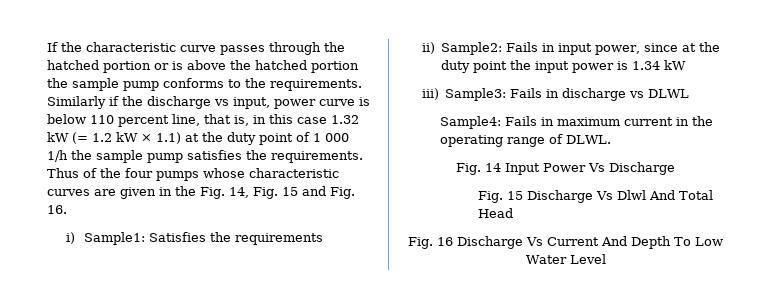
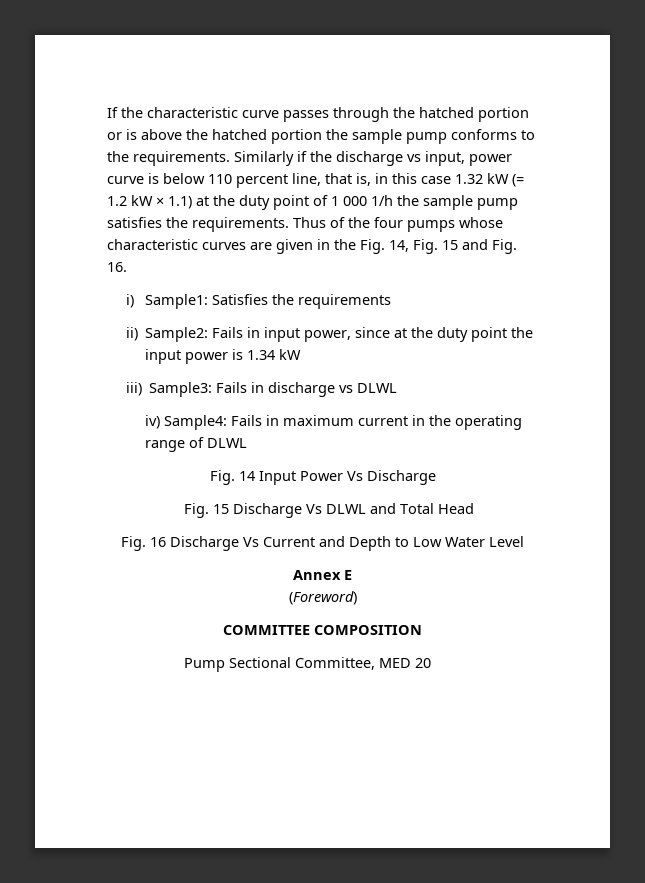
(690, 93) none -> [145,415,161,429] iv)
[566,135,612,144] DLWL. -> [207,438,248,448] DLWL
[616,190,675,200] Dlwl And -> [325,503,396,514] DLWL and
[601,236,692,249] And Depth To -> [319,536,409,551] and Depth to
(606, 259) none -> [293,570,352,580] [288,591,357,605] [223,625,422,635] [183,657,431,672] // Annex E // (Foreword) // COMMITTEE COMPOSITION // Pump Sectional Committee, MED 20

